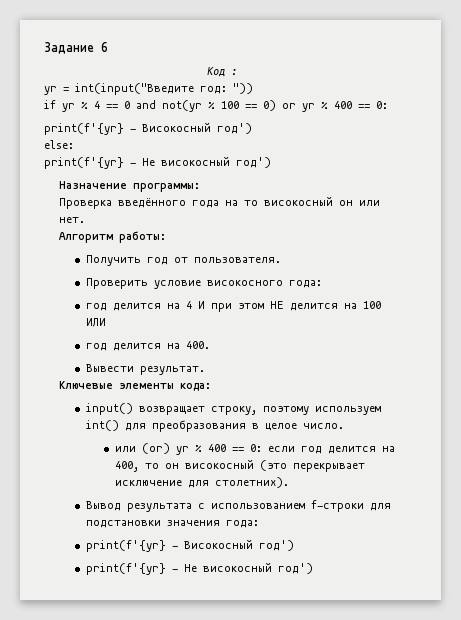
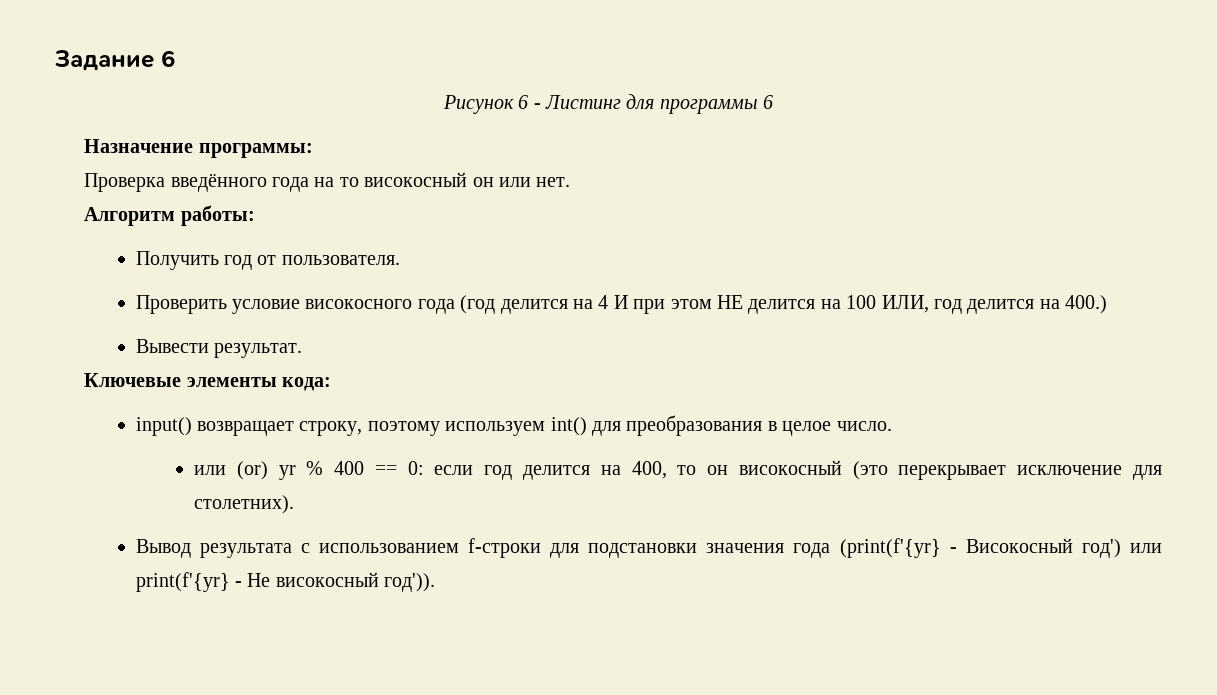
[207,67,237,77] [44,83,253,95] [44,100,388,112] [44,122,252,135] [44,140,74,149] [44,156,271,169] Код : // yr = int(input("Введите год: ")) // if yr % 4 == 0 and not(yr % 100 == 0) or yr % 400 == 0: // print(f'{yr} - Високосный год') // else: // print(f'{yr} - Не високосный год') -> [442,94,774,114] Рисунок 6 - Листинг для программы 6
[288,280,322,288] [85,303,107,311] года: // год -> [417,295,496,314] года (год
[85,318,106,327] [85,341,210,351] ИЛИ // год делится на 400. -> [881,295,1108,314] ИЛИ, год делится на 400.)
[225,520,259,528] [85,539,294,552] [85,562,313,575] года: // print(f'{yr} - Високосный год') // print(f'{yr} - Не високосный год') -> [793,538,1163,558] [135,572,436,592] года (print(f'{yr} - Високосный год') или print(f'{yr} - Не високосный год')).

